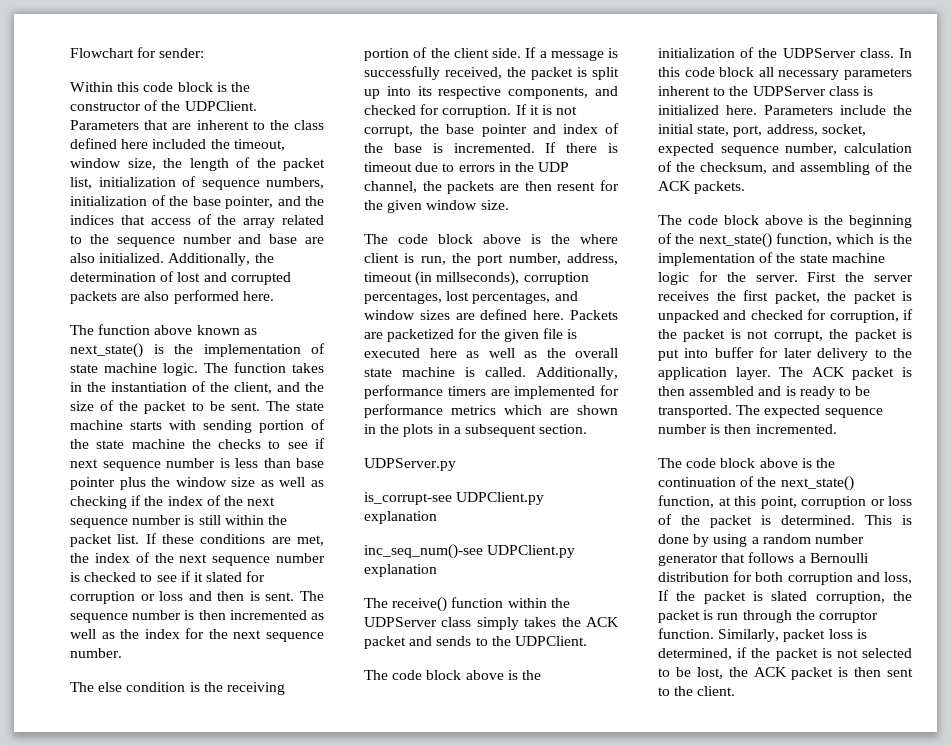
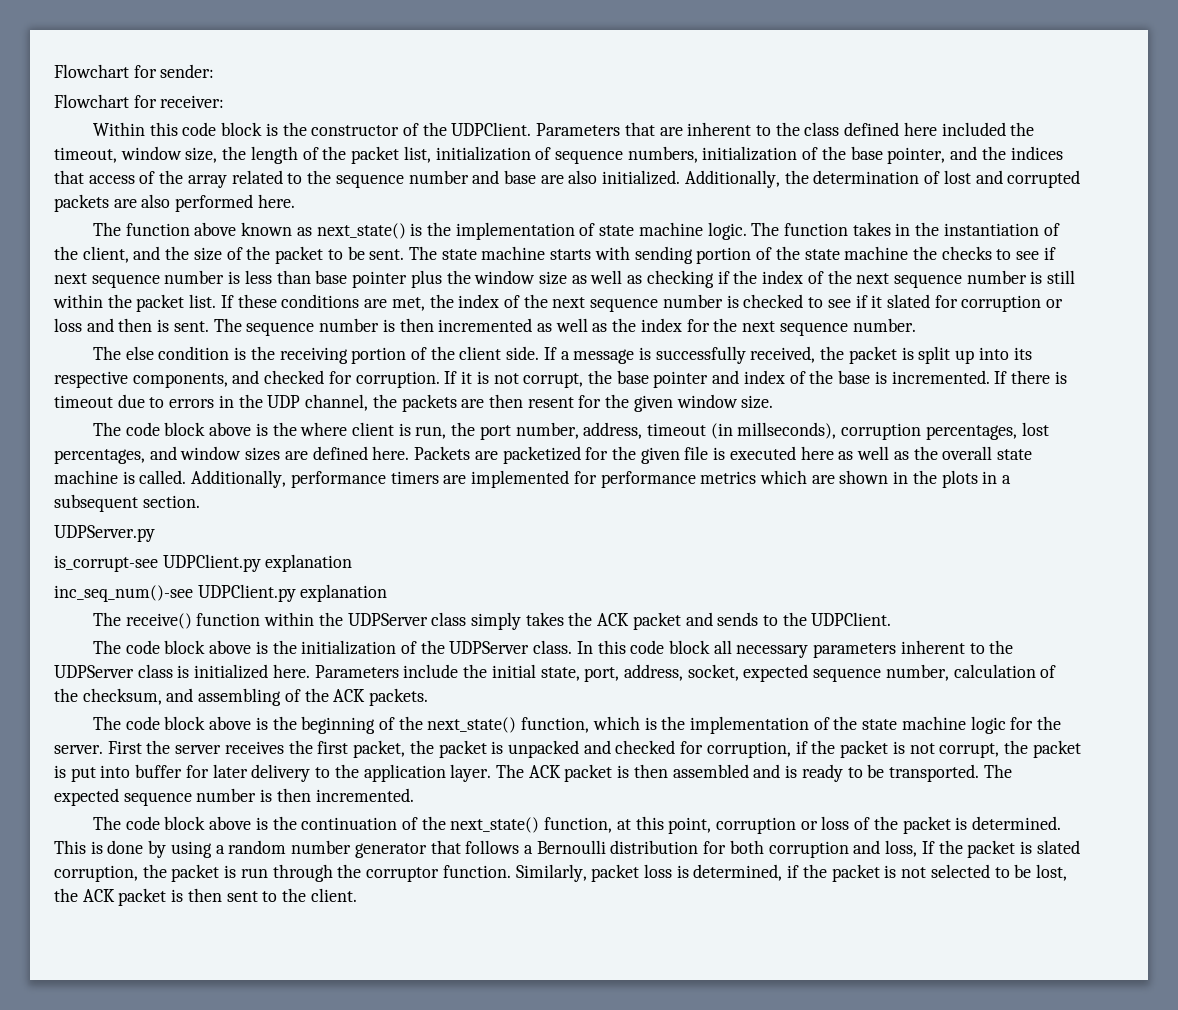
(205, 53) none -> [54,94,225,108] // Flowchart for receiver:

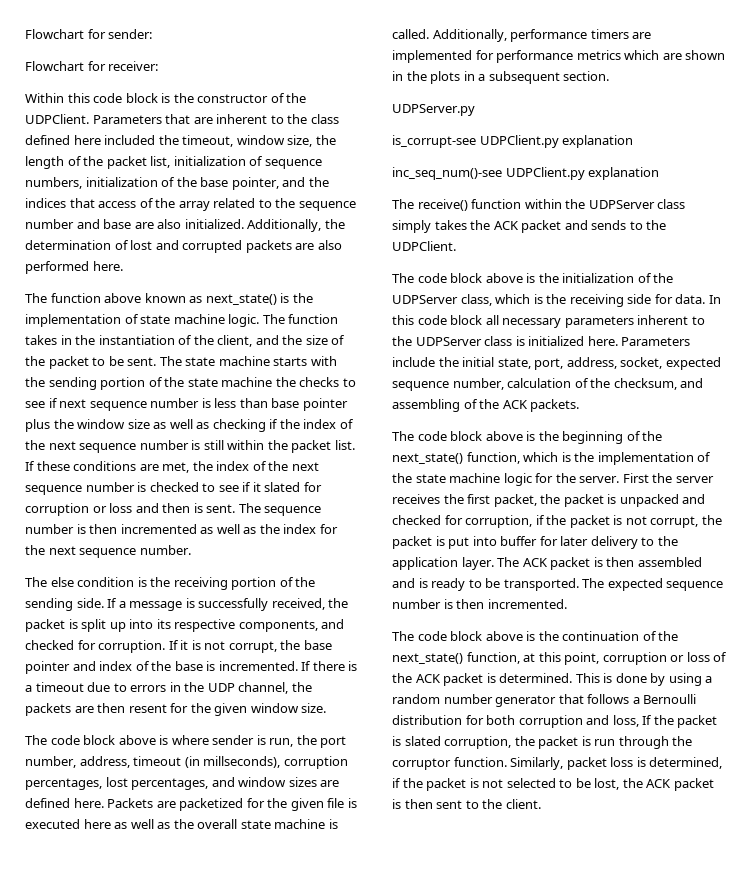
(630, 253) none -> [25,377,45,387] the
[459,346,502,360] client -> [25,598,73,611] sending
(1067, 377) none -> [25,685,32,692] a
[272,422,394,436] the where client -> [171,735,255,745] where sender
[533,640,573,654] class. -> [460,294,706,307] class, which is the receiving side for data.
(898, 823) none -> [415,674,441,683] ACK

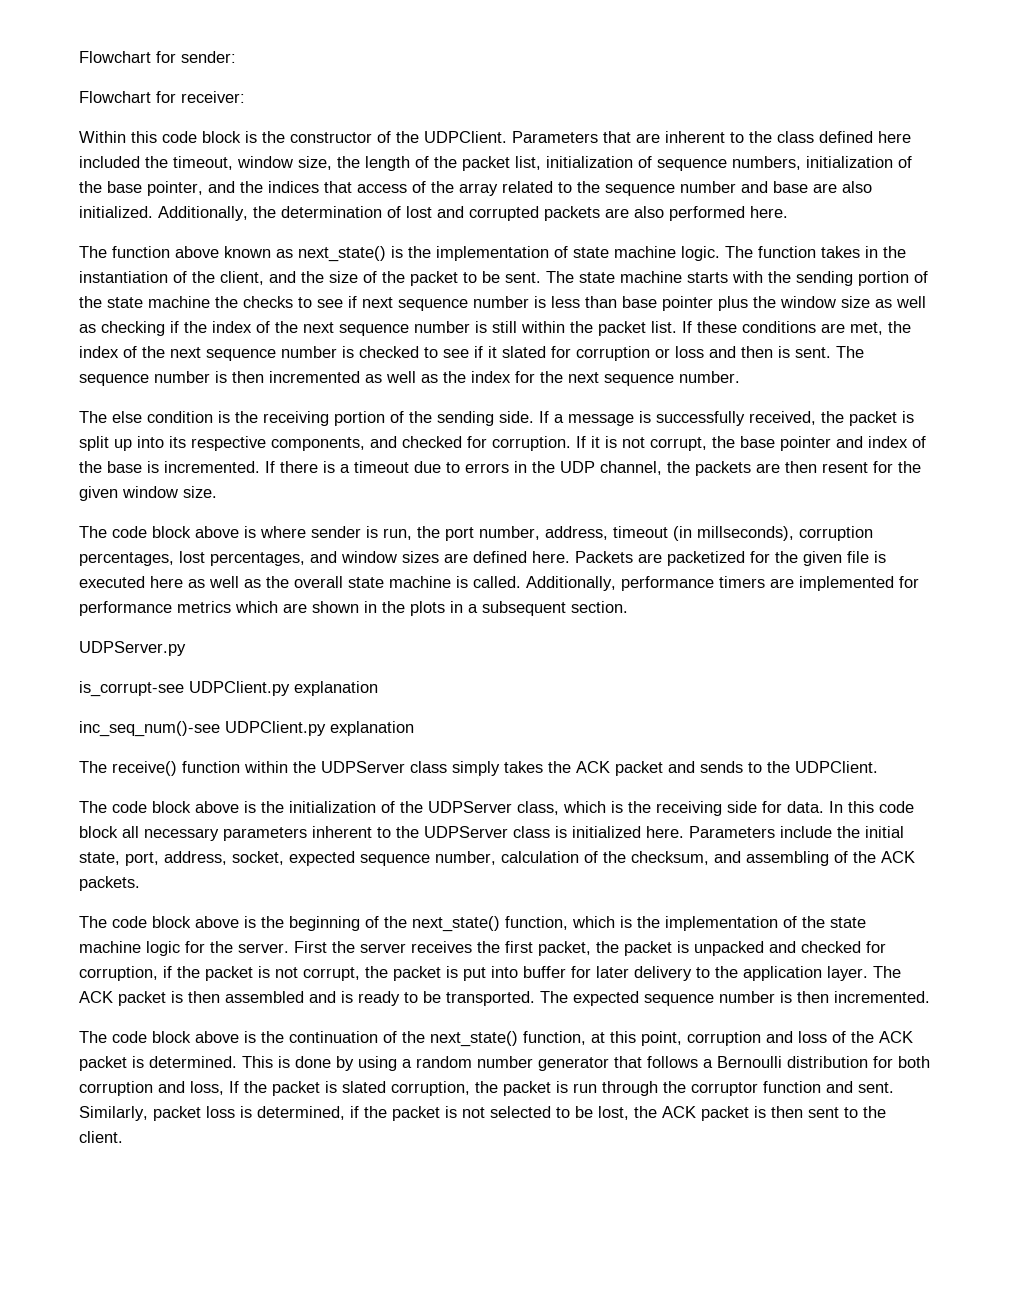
[670,655,685,662] or -> [766,1031,793,1043] and
[453,757,507,767] function. -> [763,1081,894,1093] function and sent.

